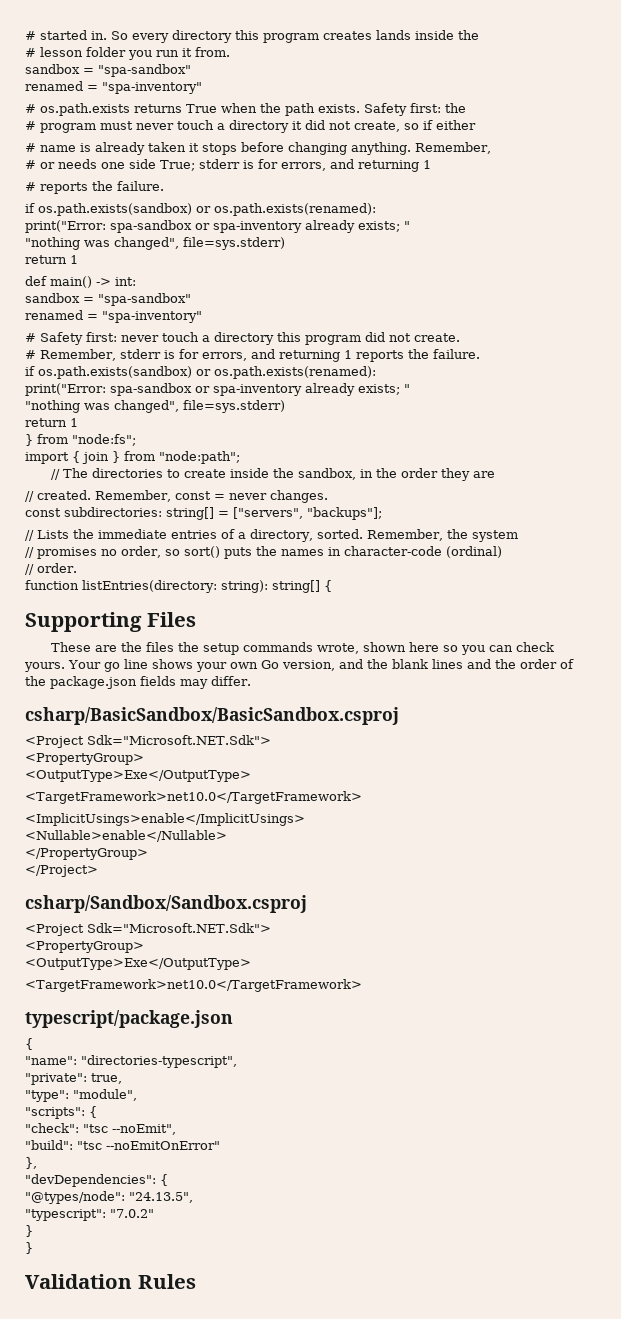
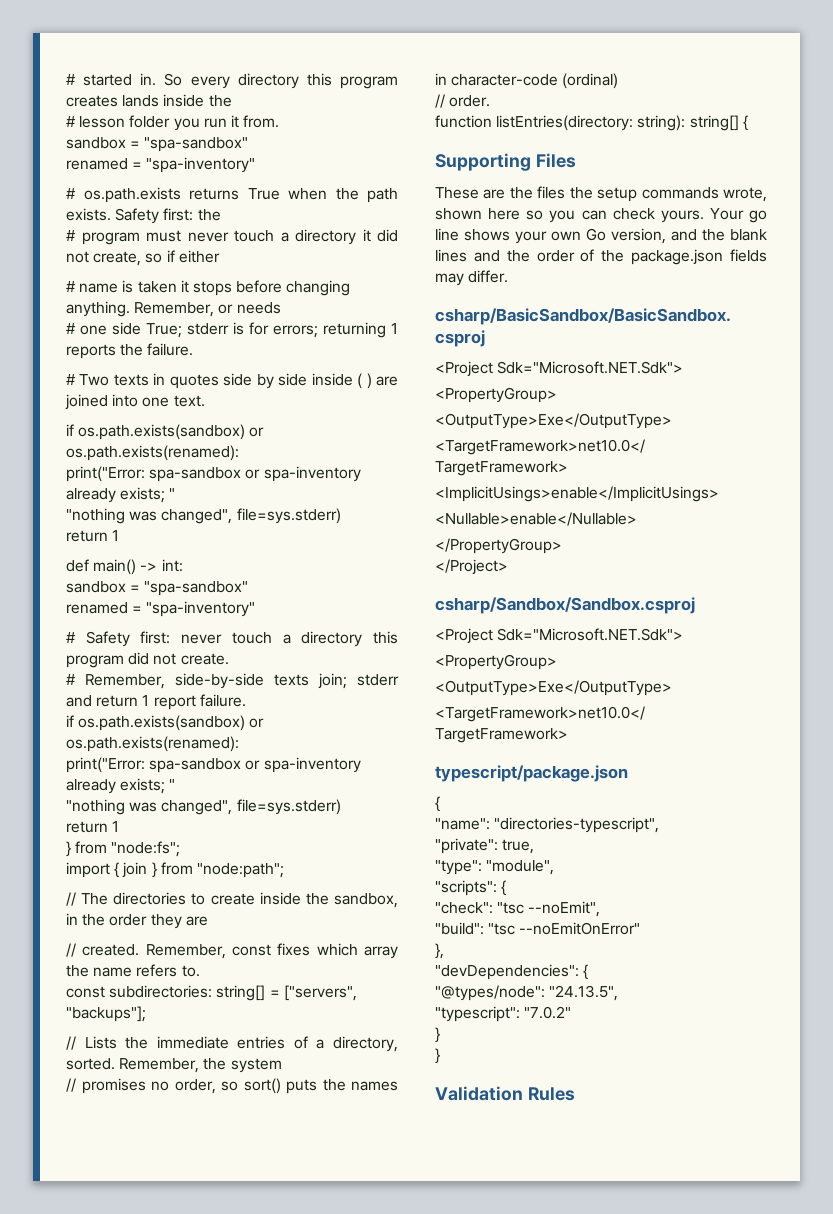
[95,142,145,155] already -> (134, 286) none
[25,159,97,169] // # or needs -> [218,302,281,314] [66,323,76,334] or needs // #
[281,159,431,172] [25,181,164,194] errors, and returning 1 // # reports the failure. -> [273,322,398,338] [66,343,194,359] [66,373,398,389] [65,394,205,410] errors; returning 1 reports the failure. // # Two texts in quotes side by side inside ( ) are joined into one text.
[119,349,429,362] stderr is for errors, and returning 1 reports the -> [175,673,399,689] [66,695,196,710] side-by-side texts join; stderr and return 1 report
[213,490,328,503] = never changes. -> [277,943,398,959] [66,964,200,977] fixes which array the name refers to.

